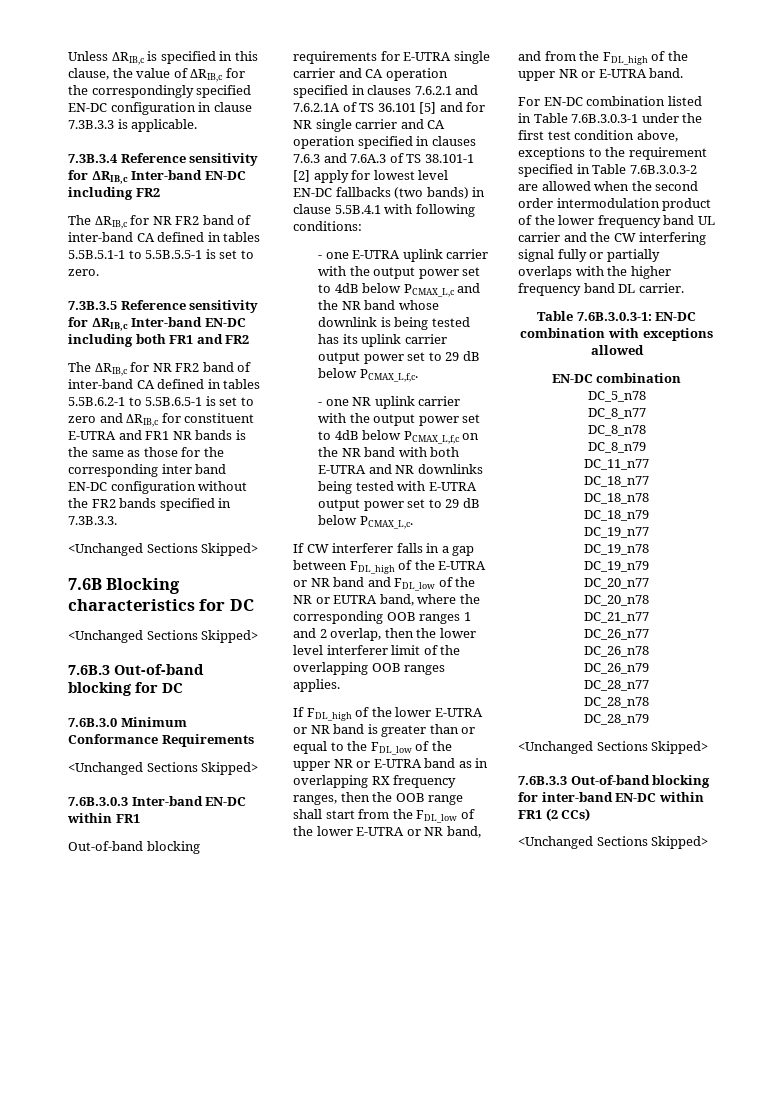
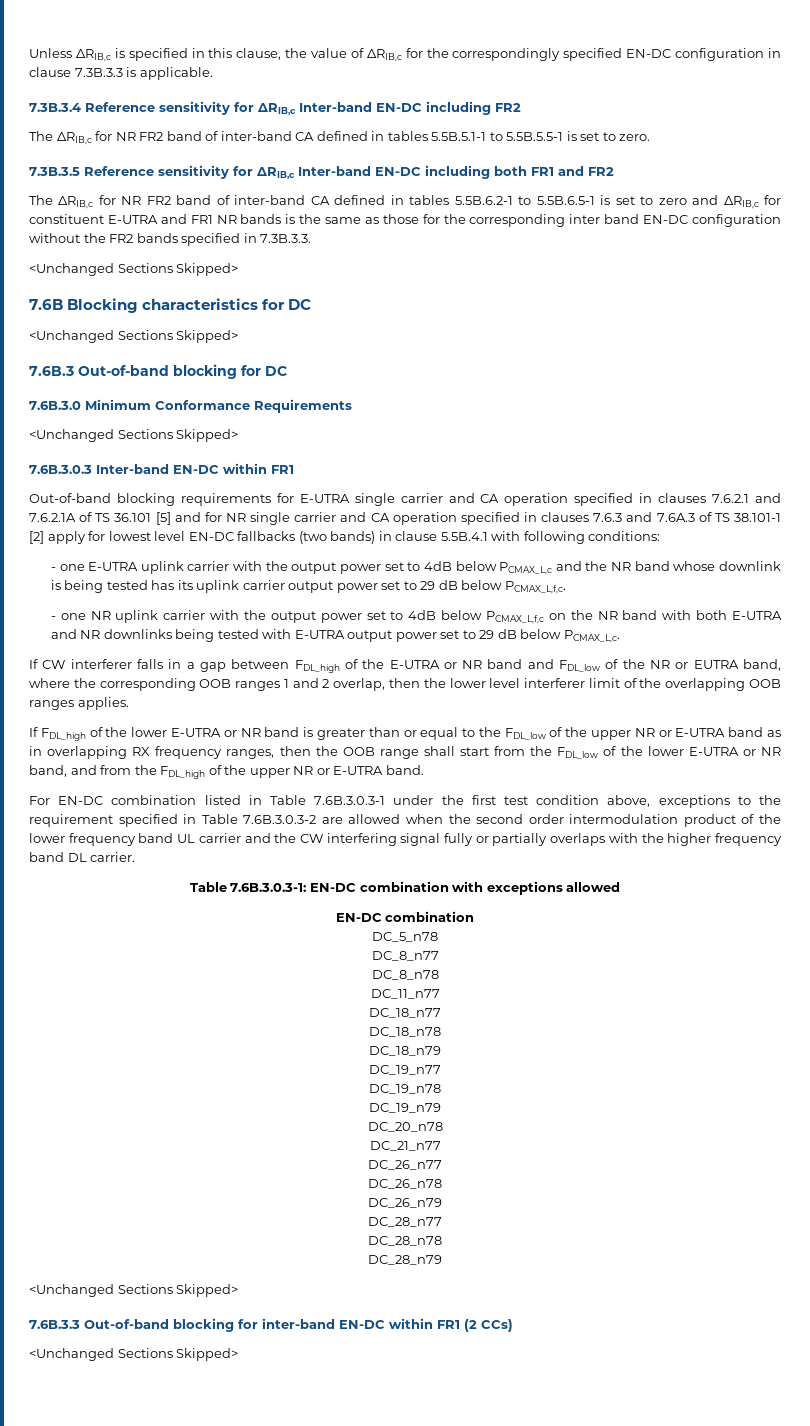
[587,442,646,453] // DC_8_n79 -> (439, 975) none
[584,578,649,589] // DC_20_n77 -> (441, 1108) none

